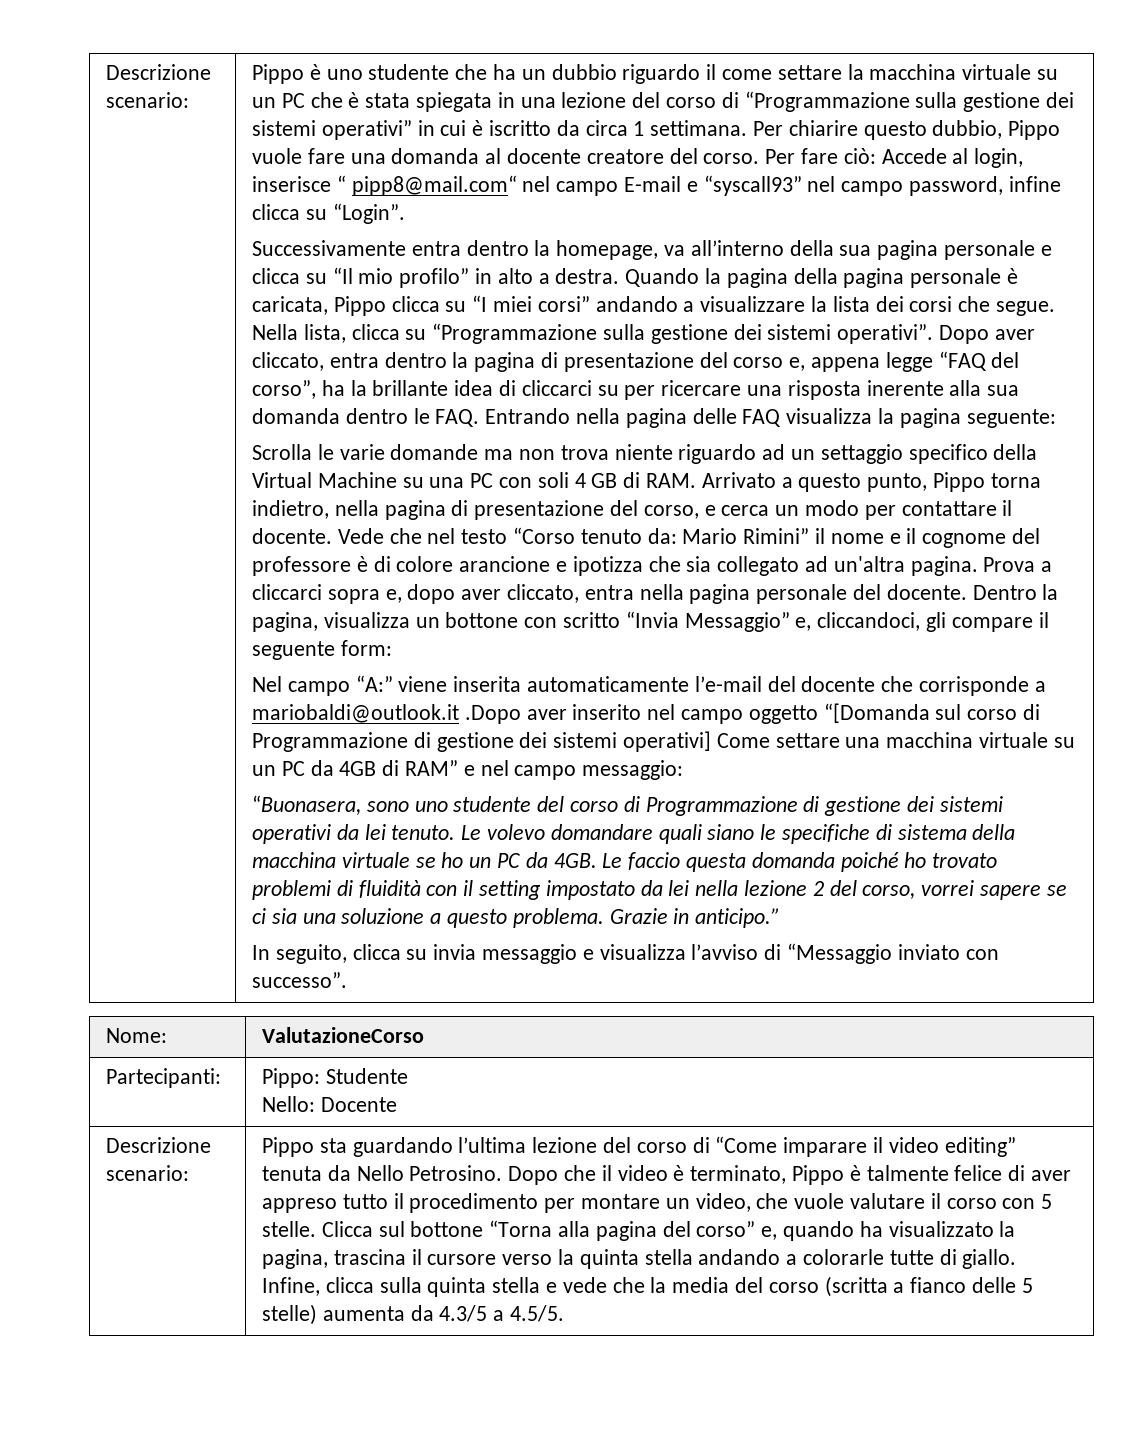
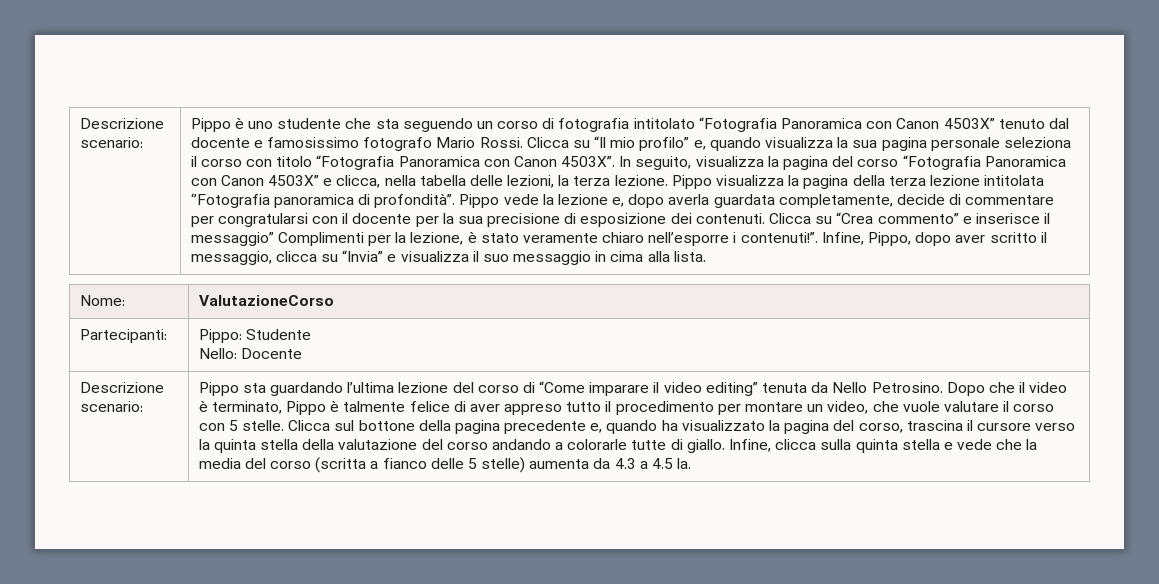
[492,64,1059,84] [251,91,1075,112] [251,120,1061,140] [251,148,1024,168] [251,175,1061,196] [251,203,405,224] [251,240,1052,260] [251,267,1019,288] [251,295,1056,316] [251,323,1035,344] [251,351,1020,372] [251,380,1020,400] [251,408,1056,428] [251,444,1038,464] [251,472,1041,492] [251,500,1013,520] [251,527,1041,548] [251,556,1053,576] [251,584,1059,604] [251,611,1049,632] [251,640,392,660] [251,675,1046,696] [251,703,1041,724] [251,731,1075,752] [251,760,684,780] [251,795,1003,816] [251,824,1016,844] [251,852,998,872] [251,880,1067,900] [251,908,781,928] [251,943,999,964] [251,972,347,988] ha un dubbio riguardo il come settare la macchina virtuale su un PC che è stata spiegata in una lezione del corso di “Programmazione sulla gestione dei sistemi operativi” in cui è iscritto da circa 1 settimana. Per chiarire questo dubbio, Pippo vuole fare una domanda al docente creatore del corso. Per fare ciò: Accede al login, inserisce “ pipp8@mail.com“ nel campo E-mail e “syscall93” nel campo password, infine clicca su “Login”. // Successivamente entra dentro la homepage, va all’interno della sua pagina personale e clicca su “Il mio profilo” in alto a destra. Quando la pagina della pagina personale è caricata, Pippo clicca su “I miei corsi” andando a visualizzare la lista dei corsi che segue. Nella lista, clicca su “Programmazione sulla gestione dei sistemi operativi”. Dopo aver cliccato, entra dentro la pagina di presentazione del corso e, appena legge “FAQ del corso”, ha la brillante idea di cliccarci su per ricercare una risposta inerente alla sua domanda dentro le FAQ. Entrando nella pagina delle FAQ visualizza la pagina seguente: // Scrolla le varie domande ma non trova niente riguardo ad un settaggio specifico della Virtual Machine su una PC con soli 4 GB di RAM. Arrivato a questo punto, Pippo torna indietro, nella pagina di presentazione del corso, e cerca un modo per contattare il docente. Vede che nel testo “Corso tenuto da: Mario Rimini” il nome e il cognome del professore è di colore arancione e ipotizza che sia collegato ad un'altra pagina. Prova a cliccarci sopra e, dopo aver cliccato, entra nella pagina personale del docente. Dentro la pagina, visualizza un bottone con scritto “Invia Messaggio” e, cliccandoci, gli compare il seguente form: // Nel campo “A:” viene inserita automaticamente l’e-mail del docente che corrisponde a mariobaldi@outlook.it .Dopo aver inserito nel campo oggetto “[Domanda sul corso di Programmazione di gestione dei sistemi operativi] Come settare una macchina virtuale su un PC da 4GB di RAM” e nel campo messaggio: // “Buonasera, sono uno studente del corso di Programmazione di gestione dei sistemi operativi da lei tenuto. Le volevo domandare quali siano le specifiche di sistema della macchina virtuale se ho un PC da 4GB. Le faccio questa domanda poiché ho trovato problemi di fluidità con il setting impostato da lei nella lezione 2 del corso, vorrei sapere se ci sia una soluzione a questo problema. Grazie in anticipo.” // In seguito, clicca su invia messaggio e visualizza l’avviso di “Messaggio inviato con successo”. -> [375,117,1069,132] [190,136,1071,151] [190,155,1066,170] [190,175,1045,189] [190,193,1055,208] [190,212,1051,227] [190,231,1047,246] [190,250,706,265] sta seguendo un corso di fotografia intitolato “Fotografia Panoramica con Canon 4503X” tenuto dal docente e famosissimo fotografo Mario Rossi. Clicca su “Il mio profilo” e, quando visualizza la sua pagina personale seleziona il corso con titolo “Fotografia Panoramica con Canon 4503X”. In seguito, visualizza la pagina del corso “Fotografia Panoramica con Canon 4503X” e clicca, nella tabella delle lezioni, la terza lezione. Pippo visualizza la pagina della terza lezione intitolata ‘’Fotografia panoramica di profondità”. Pippo vede la lezione e, dopo averla guardata completamente, decide di commentare per congratularsi con il docente per la sua precisione di esposizione dei contenuti. Clicca su “Crea commento” e inserisce il messaggio” Complimenti per la lezione, è stato veramente chiaro nell’esporre i contenuti!”. Infine, Pippo, dopo aver scritto il messaggio, clicca su “Invia” e visualizza il suo messaggio in cima alla lista.
[489,1220,756,1241] “Torna alla pagina del corso” -> [418,420,587,434] della pagina precedente
[261,1249,328,1269] pagina, -> [784,420,903,434] pagina del corso,
(693, 1257) none -> [302,439,488,450] della valutazione del corso
[439,1305,564,1322] 4.3/5 a 4.5/5. -> [614,458,692,469] 4.3 a 4.5 la.

